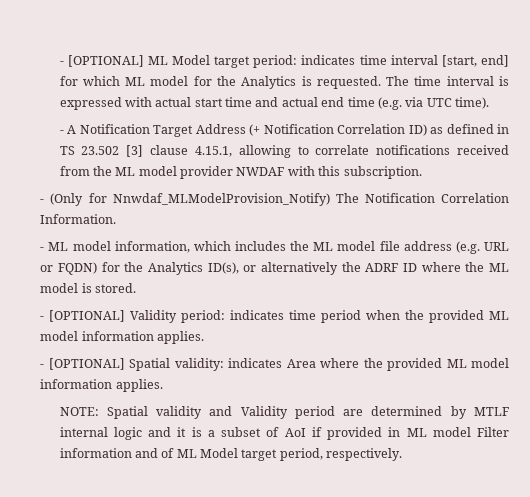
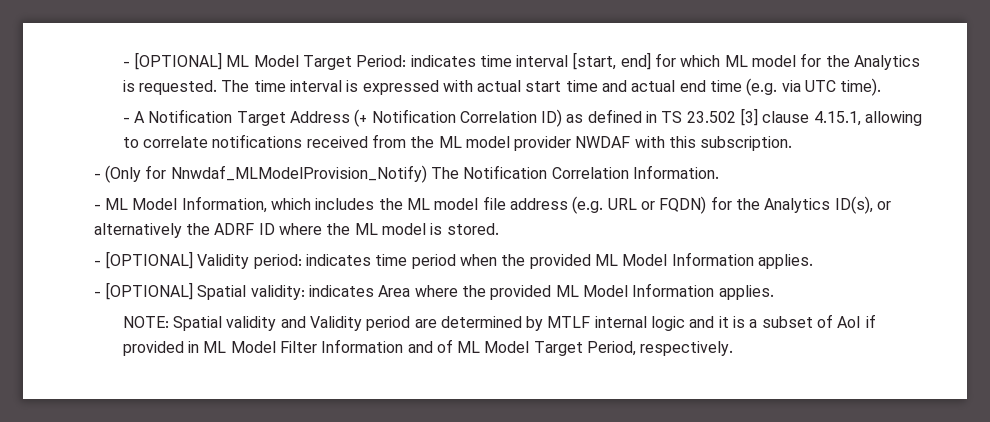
[214,55,298,68] target period: -> [302,55,407,70] Target Period:
[72,241,190,253] model information, -> [132,196,267,213] Model Information,
[40,331,154,341] model information -> [622,252,754,266] Model Information
[470,358,509,368] [40,379,113,389] model information -> [582,283,715,297] Model Information
[432,427,509,437] [59,448,132,458] model Filter information -> [230,339,404,353] Model Filter Information
[241,448,323,461] target period, -> [533,341,637,356] Target Period,

